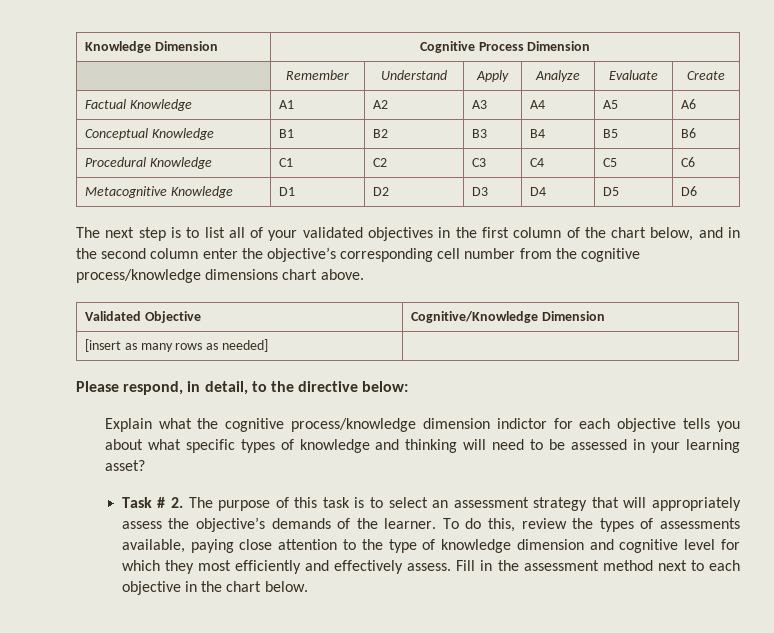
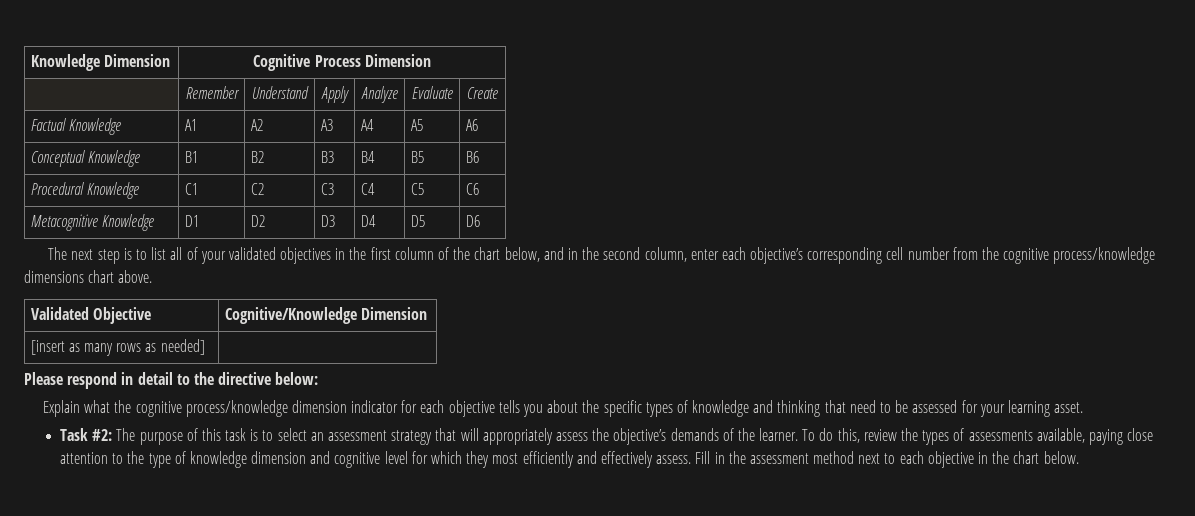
[150,248,263,259] column enter the -> [644,247,746,262] column, enter each
[123,381,248,395] respond, in detail, -> [67,372,173,389] respond in detail
[496,418,547,429] indictor -> [351,400,399,413] indicator
[147,439,181,450] what -> [582,400,600,413] the
[463,439,487,450] will -> [824,400,846,413] that
[633,439,646,450] in -> [961,400,978,413] for
[104,460,145,471] asset? -> [1054,402,1084,413] asset.
[157,497,183,508] # 2. -> [92,429,113,441] #2:

